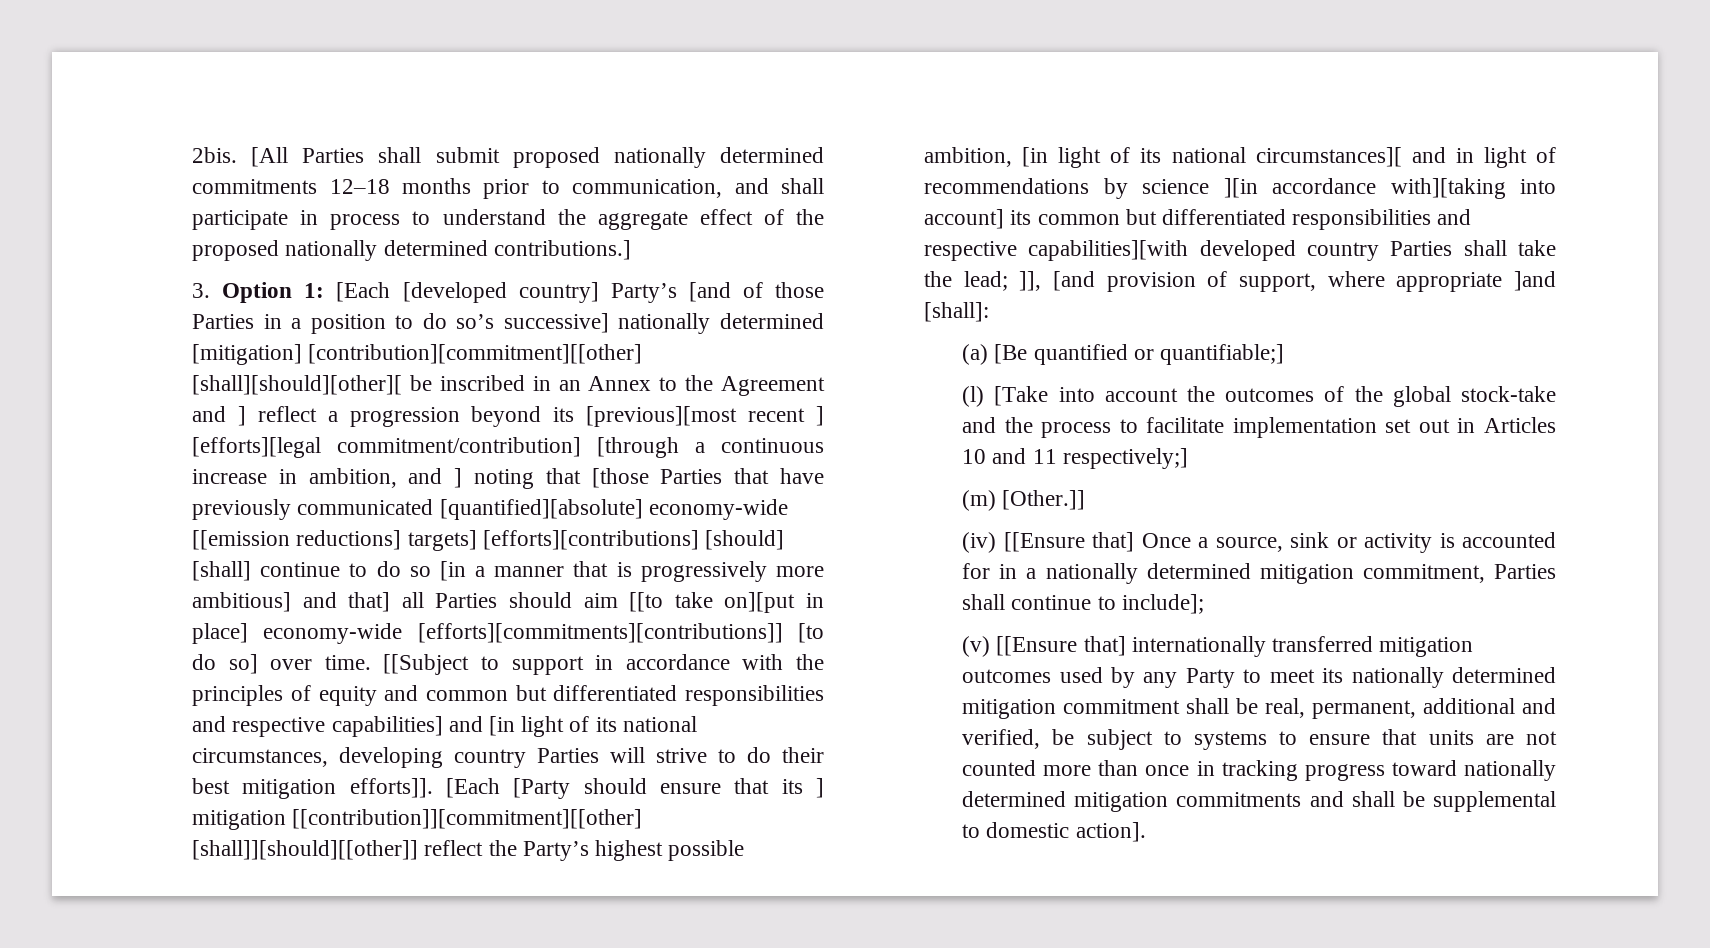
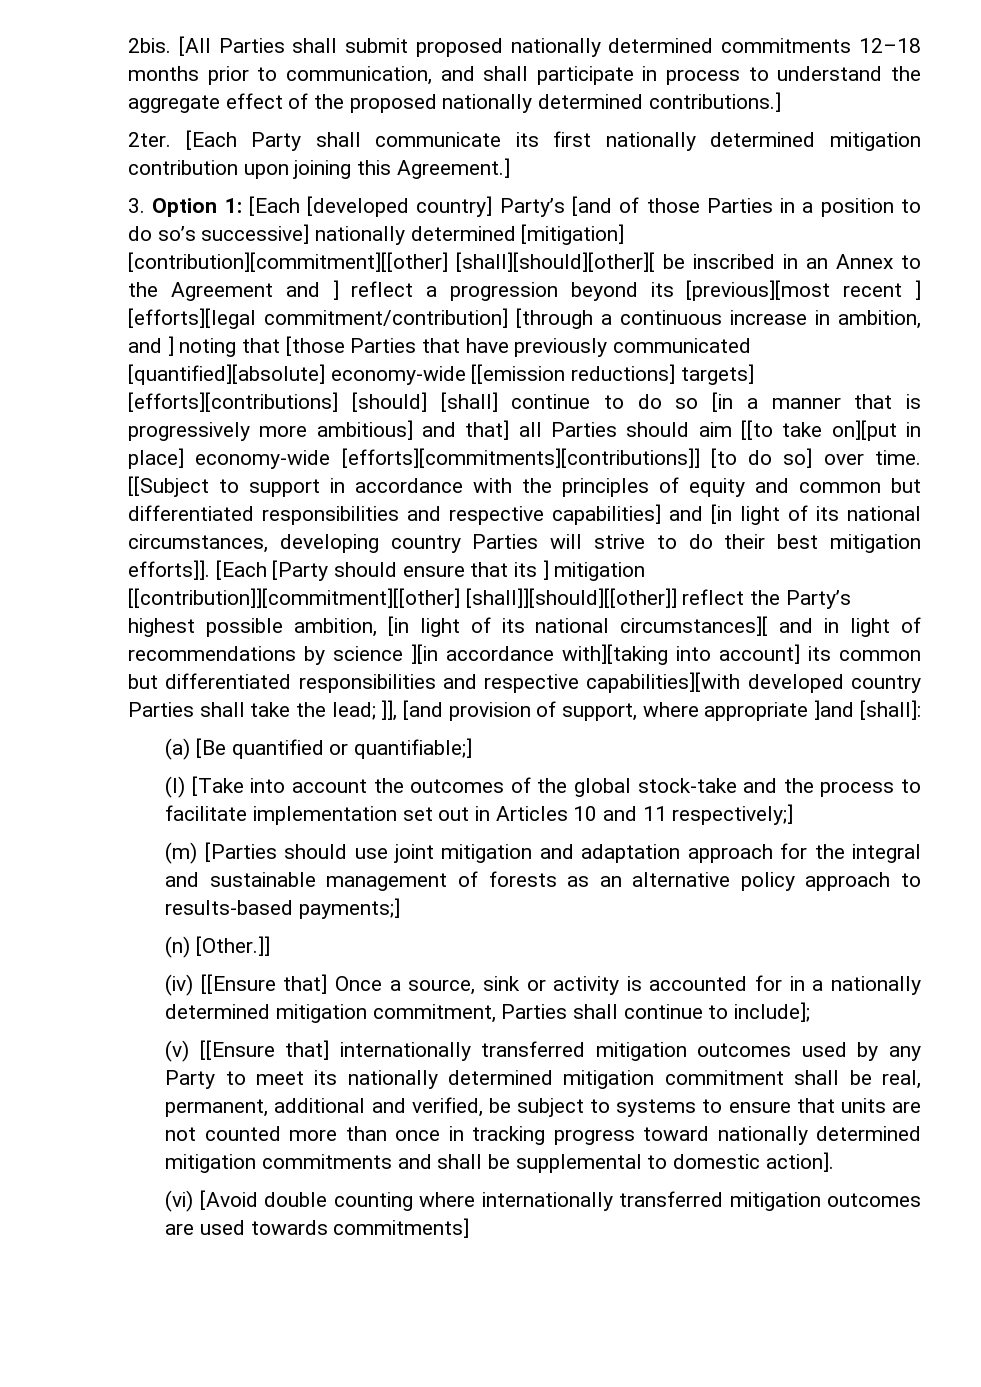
(631, 250) none -> [128,130,922,151] [128,158,510,179] // 2ter. [Each Party shall communicate its first nationally determined mitigation contribution upon joining this Agreement.]
(997, 500) none -> [204,842,921,863] [165,871,921,891] [165,898,400,919] [165,936,191,958] [Parties should use joint mitigation and adaptation approach for the integral and sustainable management of forests as an alternative policy approach to results-based payments;] // (n)
(1146, 832) none -> [165,1190,921,1212] [165,1218,470,1238] // (vi) [Avoid double counting where internationally transferred mitigation outcomes are used towards commitments]

